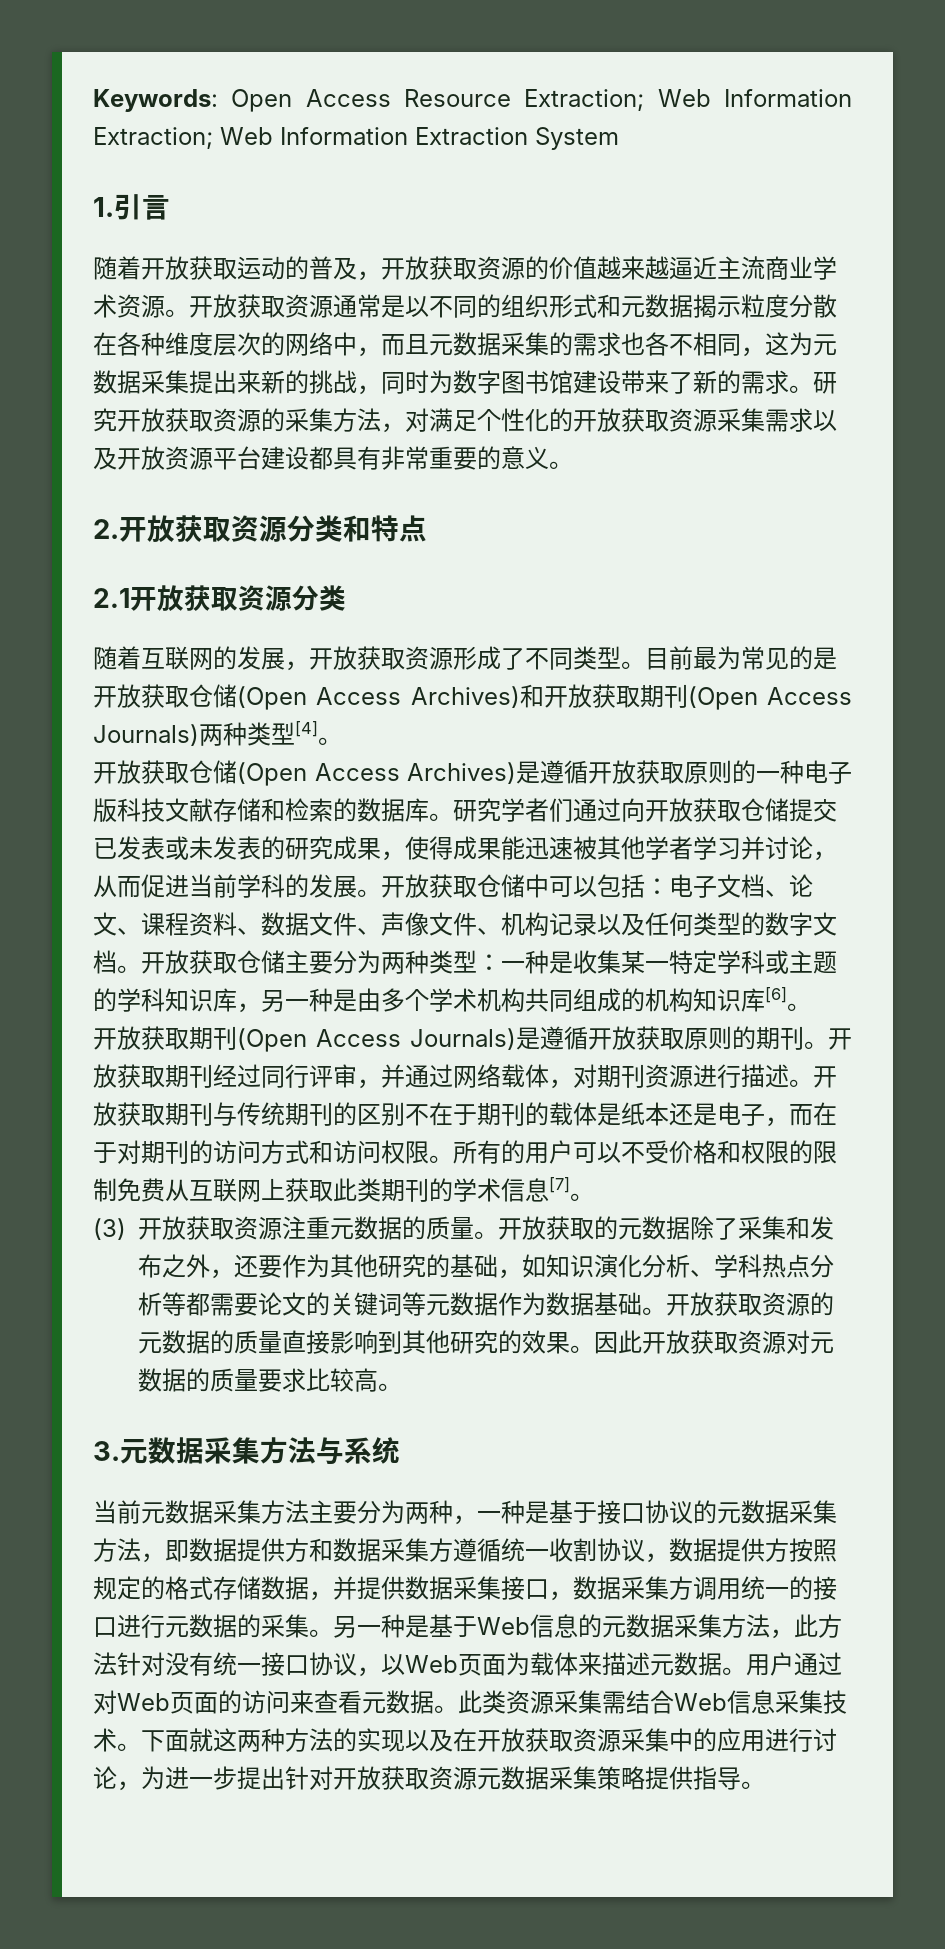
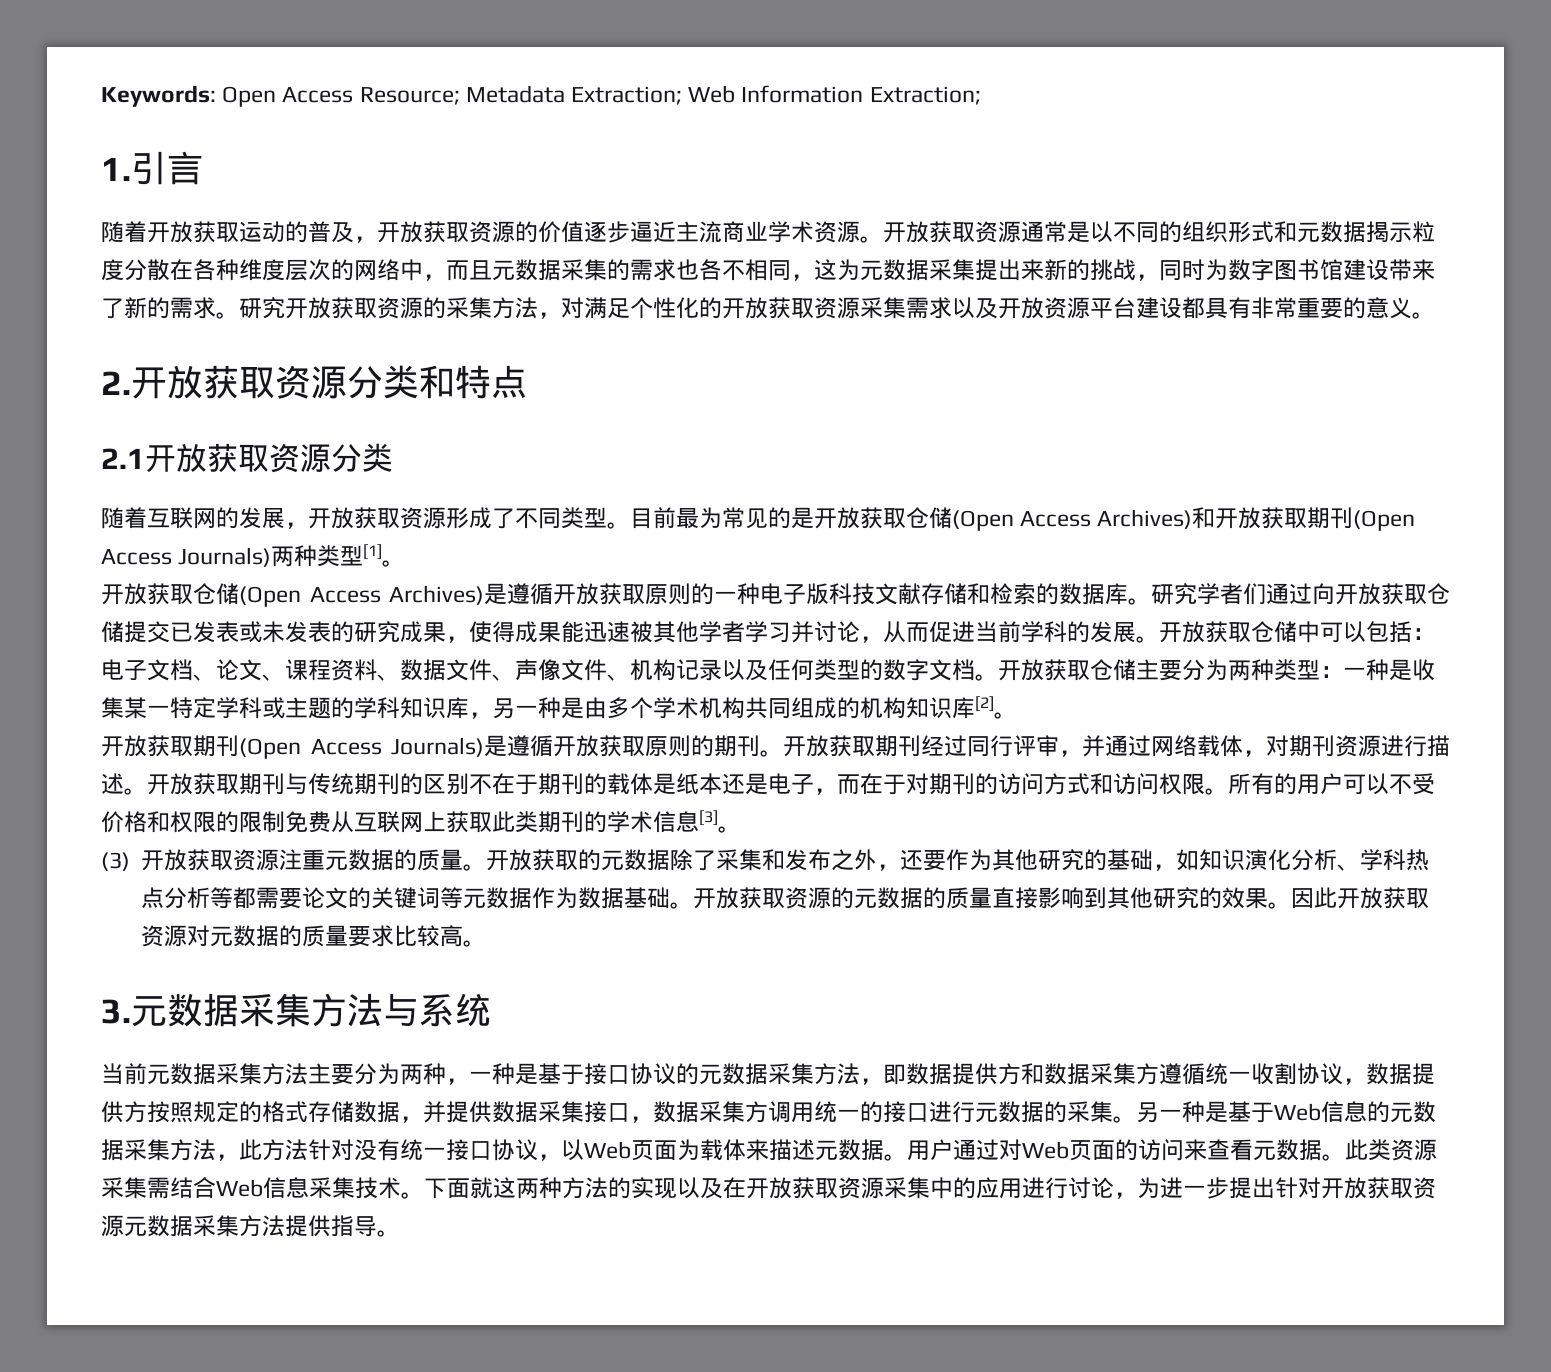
[404,89,511,107] Resource -> [359,85,565,105] Resource; Metadata
[220,127,619,150] Web Information Extraction System -> (981, 95) none
[597,256,669,280] 越来越 -> [584,221,630,243] 逐步
[295,721,318,737] [4] -> [363,544,383,560] [1]
[765,987,787,1003] [6] -> [975,696,994,712] [2]
[549,1177,570,1193] [7] -> [699,810,718,826] [3]
[597,1766,645,1790] 策略 -> [239,1215,285,1237] 方法

